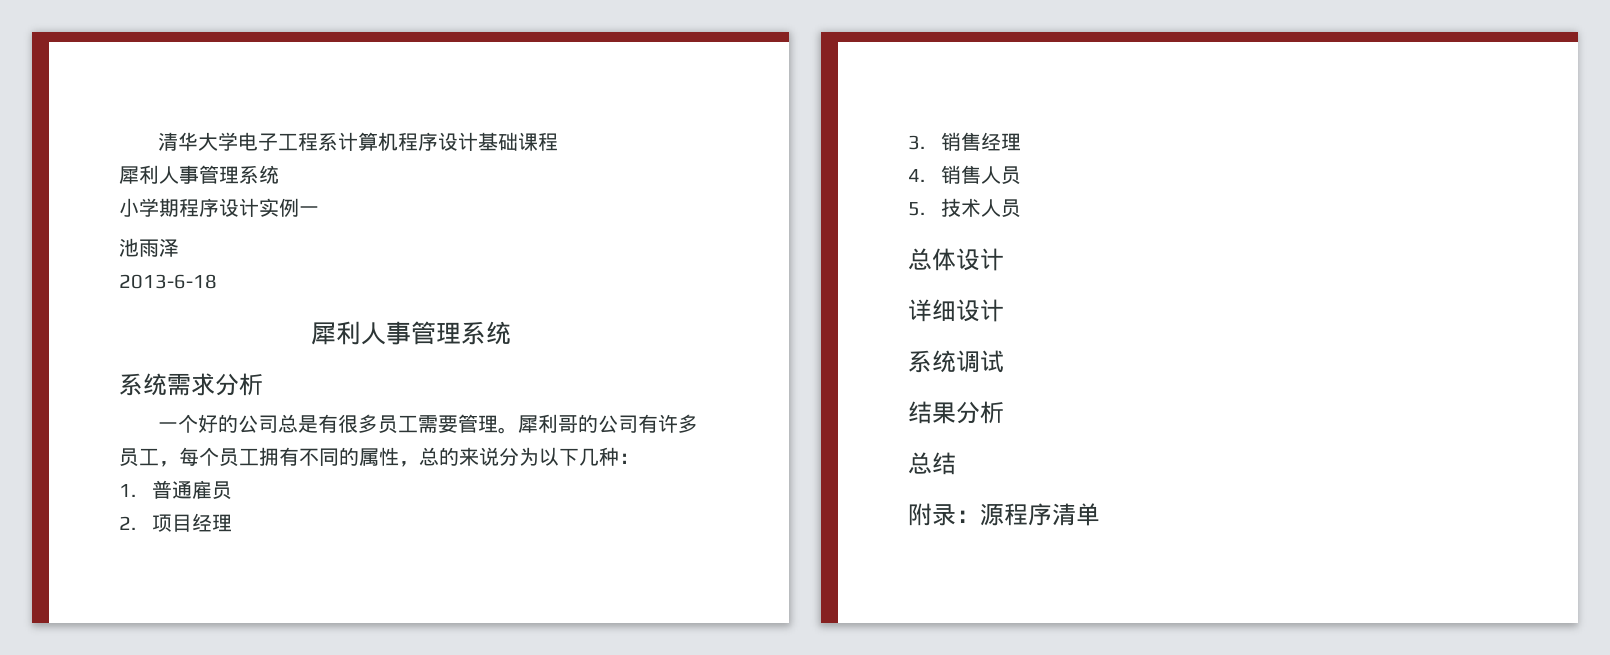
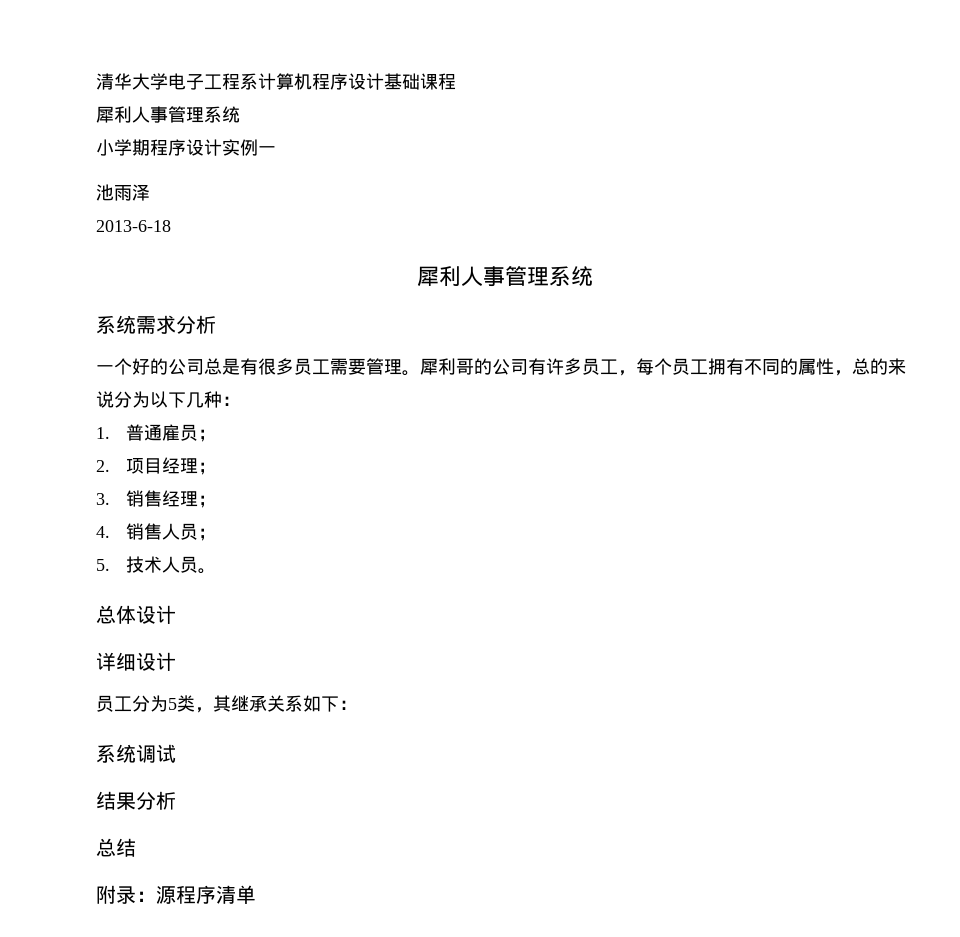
(233, 490) none -> [198,429,217,442] ；
(233, 523) none -> [198,462,217,475] ；
(1022, 142) none -> [198,495,217,508] ；
(1022, 175) none -> [198,528,217,541] ；
(1022, 208) none -> [198,568,217,574] 。
(1004, 310) none -> [96,695,357,713] // 员工分为5类，其继承关系如下：

